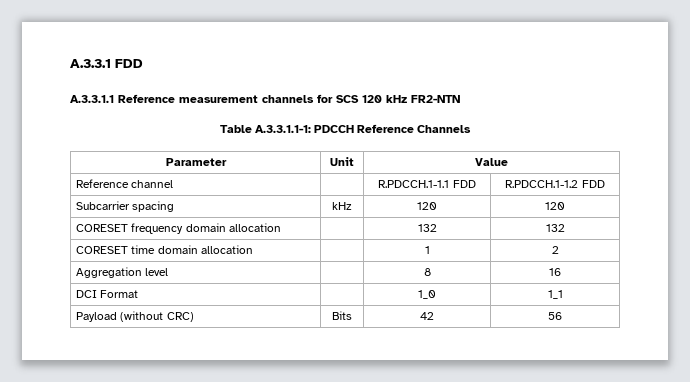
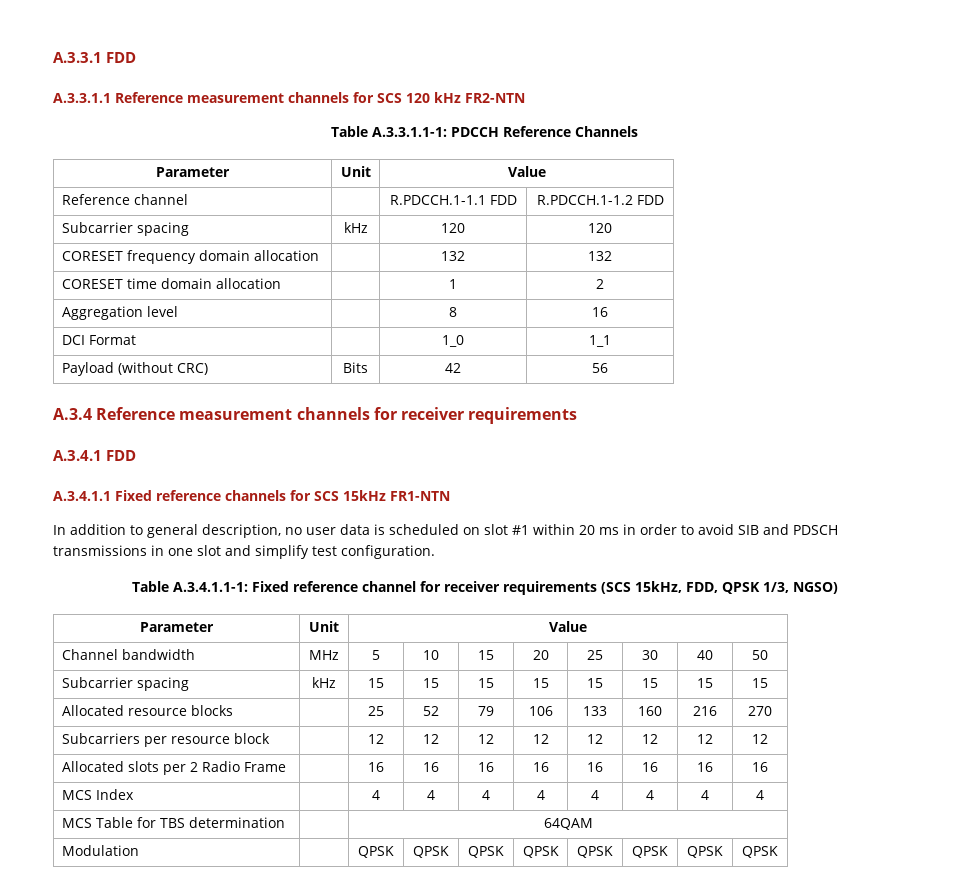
(562, 316) none -> [53,407,578,424] [53,450,136,461] [53,490,450,501] [53,524,838,538] [53,545,435,559] [131,581,838,595] [140,622,214,632] [309,621,339,632] [549,621,587,632] [61,649,195,660] [309,650,339,660] [372,650,380,660] [423,650,439,660] [478,650,494,660] [532,650,549,660] [587,650,603,660] [642,650,658,660] [697,650,713,660] [752,650,768,660] [61,677,189,691] [312,677,336,688] [368,678,384,688] [423,678,439,688] [478,678,494,688] [532,678,549,688] [587,678,603,688] [642,678,658,688] [697,678,713,688] [752,678,768,688] [61,705,233,716] [368,706,384,716] [423,706,439,716] [478,706,494,716] [528,706,553,716] [583,706,607,716] [638,706,662,716] [693,706,717,716] [748,706,772,716] [61,733,270,747] [368,734,384,744] [423,734,439,744] [478,734,494,744] [532,734,549,744] [587,734,603,744] [642,734,658,744] [697,734,713,744] [752,734,768,744] [61,761,286,775] [368,762,384,772] [423,762,439,772] [478,762,494,772] [532,762,549,772] [587,762,603,772] [642,762,658,772] [697,762,713,772] [752,762,768,772] [61,789,134,800] [372,790,380,800] [427,790,435,800] [482,790,490,800] [536,790,545,800] [591,790,599,800] [646,790,654,800] [701,790,709,800] [756,790,764,800] [61,817,285,828] [543,818,593,830] [61,845,139,856] [358,846,394,858] [413,846,449,858] [468,846,504,858] [522,846,559,858] [577,846,613,858] [632,846,668,858] [687,846,723,858] [742,846,778,858] // A.3.4 Reference measurement channels for receiver requirements // A.3.4.1 FDD // A.3.4.1.1 Fixed reference channels for SCS 15kHz FR1-NTN // In addition to general description, no user data is scheduled on slot #1 within 20 ms in order to avoid SIB and PDSCH transmissions in one slot and simplify test configuration. // Table A.3.4.1.1-1: Fixed reference channel for receiver requirements (SCS 15kHz, FDD, QPSK 1/3, NGSO) // Parameter | Unit | Value // Channel bandwidth | MHz | 5 | 10 | 15 | 20 | 25 | 30 | 40 | 50 // Subcarrier spacing | kHz | 15 | 15 | 15 | 15 | 15 | 15 | 15 | 15 // Allocated resource blocks | | 25 | 52 | 79 | 106 | 133 | 160 | 216 | 270 // Subcarriers per resource block | | 12 | 12 | 12 | 12 | 12 | 12 | 12 | 12 // Allocated slots per 2 Radio Frame | | 16 | 16 | 16 | 16 | 16 | 16 | 16 | 16 // MCS Index | | 4 | 4 | 4 | 4 | 4 | 4 | 4 | 4 // MCS Table for TBS determination | | 64QAM // Modulation | | QPSK | QPSK | QPSK | QPSK | QPSK | QPSK | QPSK | QPSK

